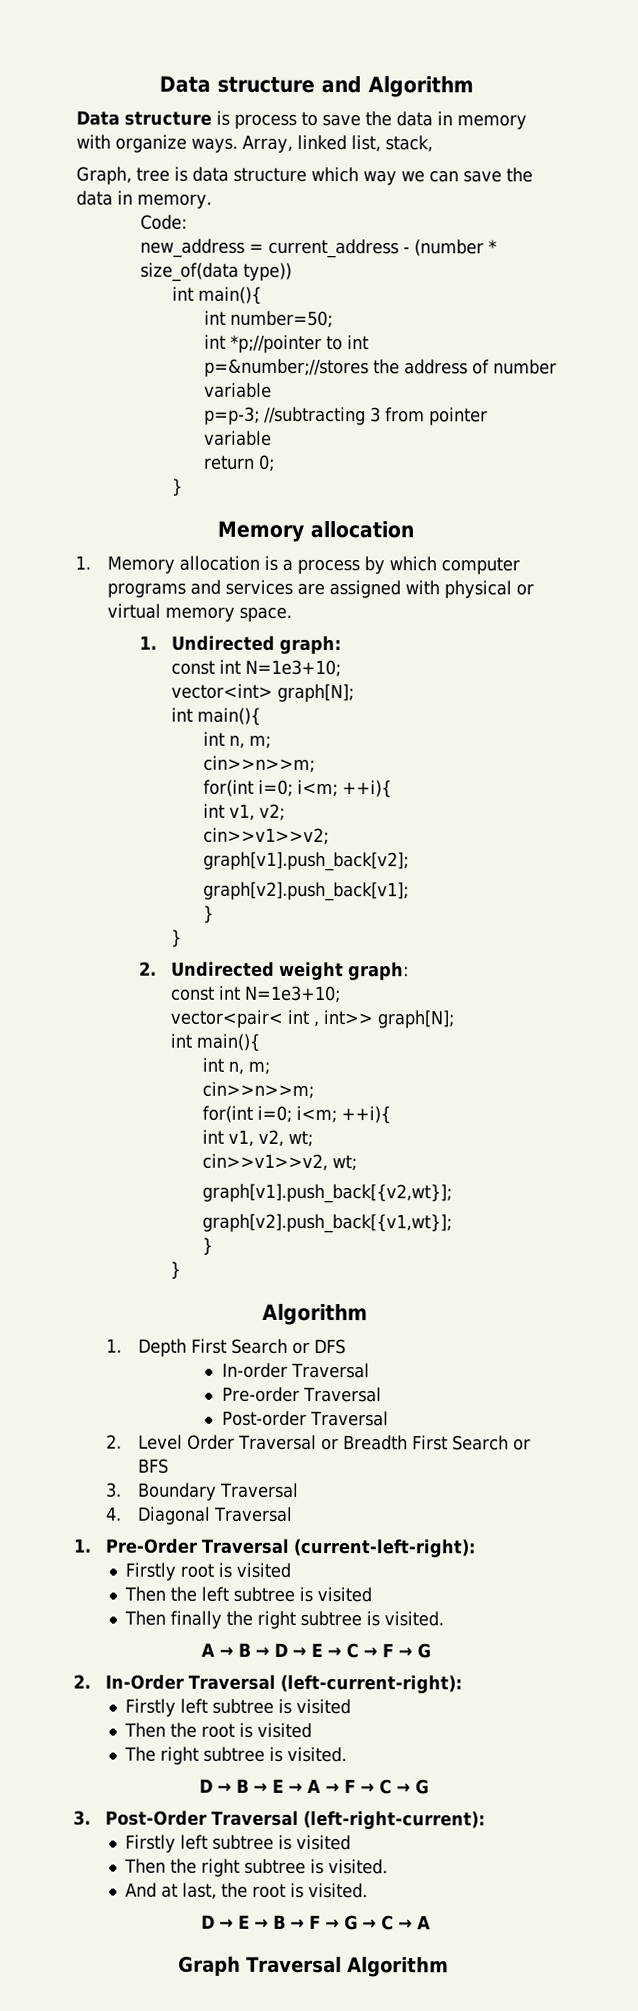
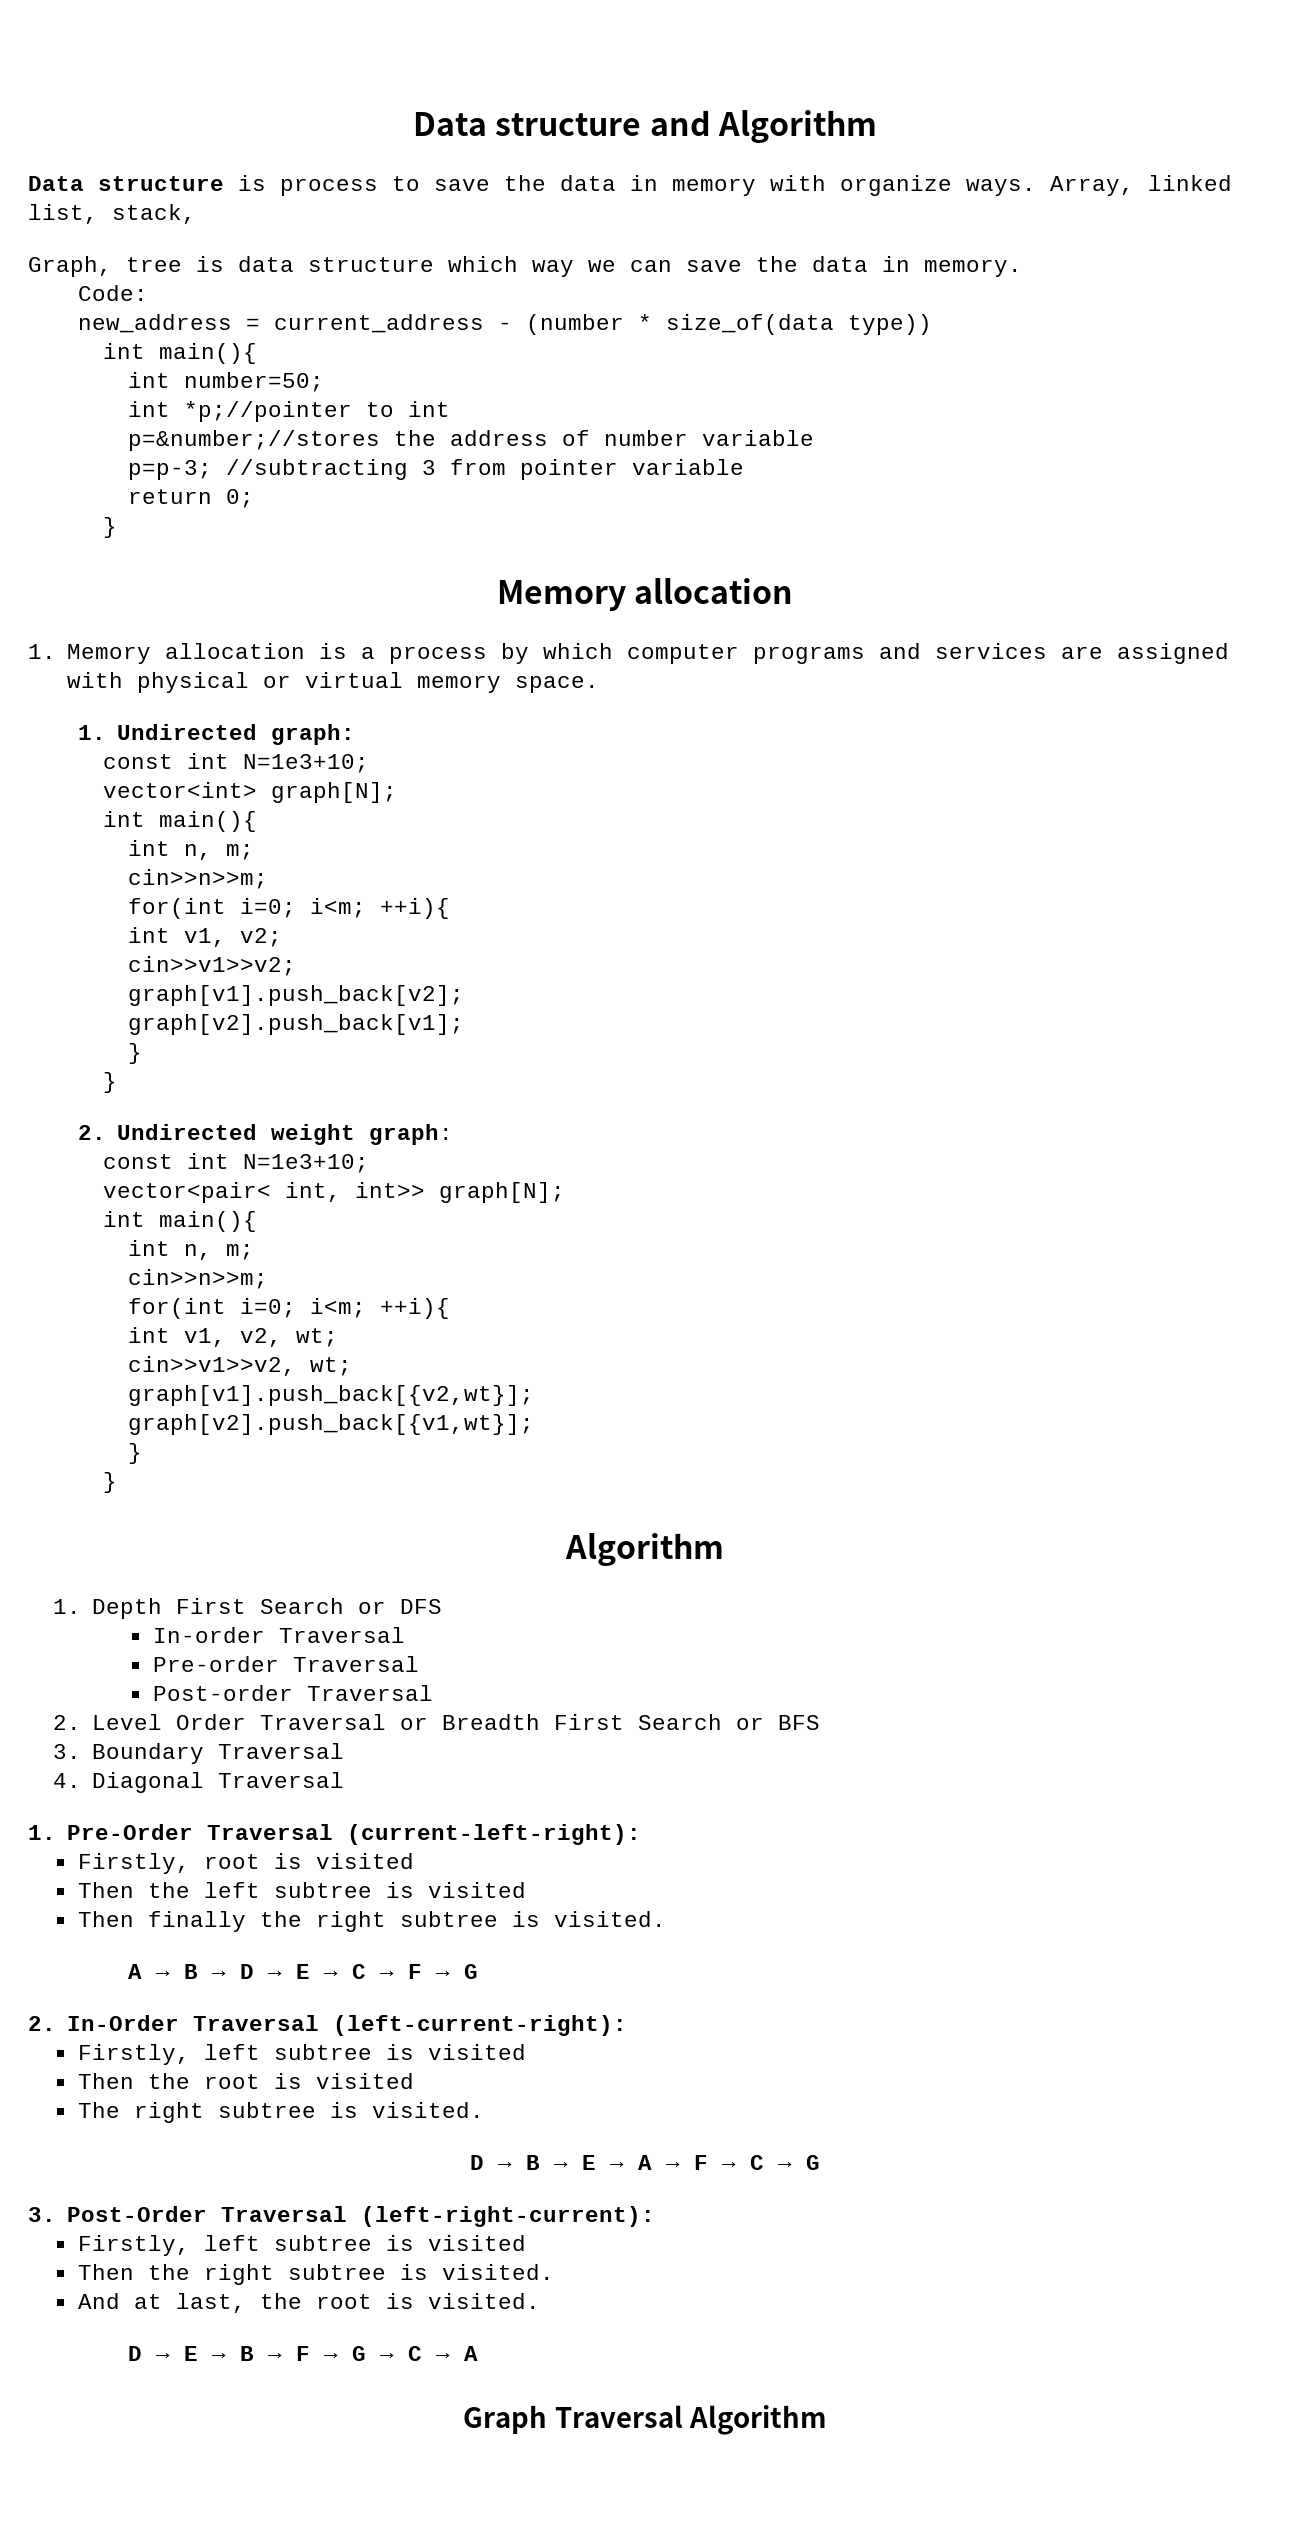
[286,1009,319,1027] int , -> [284,1182,341,1202] int,
[124,1562,176,1581] Firstly -> [77,1853,190,1874] Firstly,
[124,1698,176,1717] Firstly -> [77,2044,190,2065] Firstly,
[124,1834,176,1853] Firstly -> [77,2235,190,2256] Firstly,

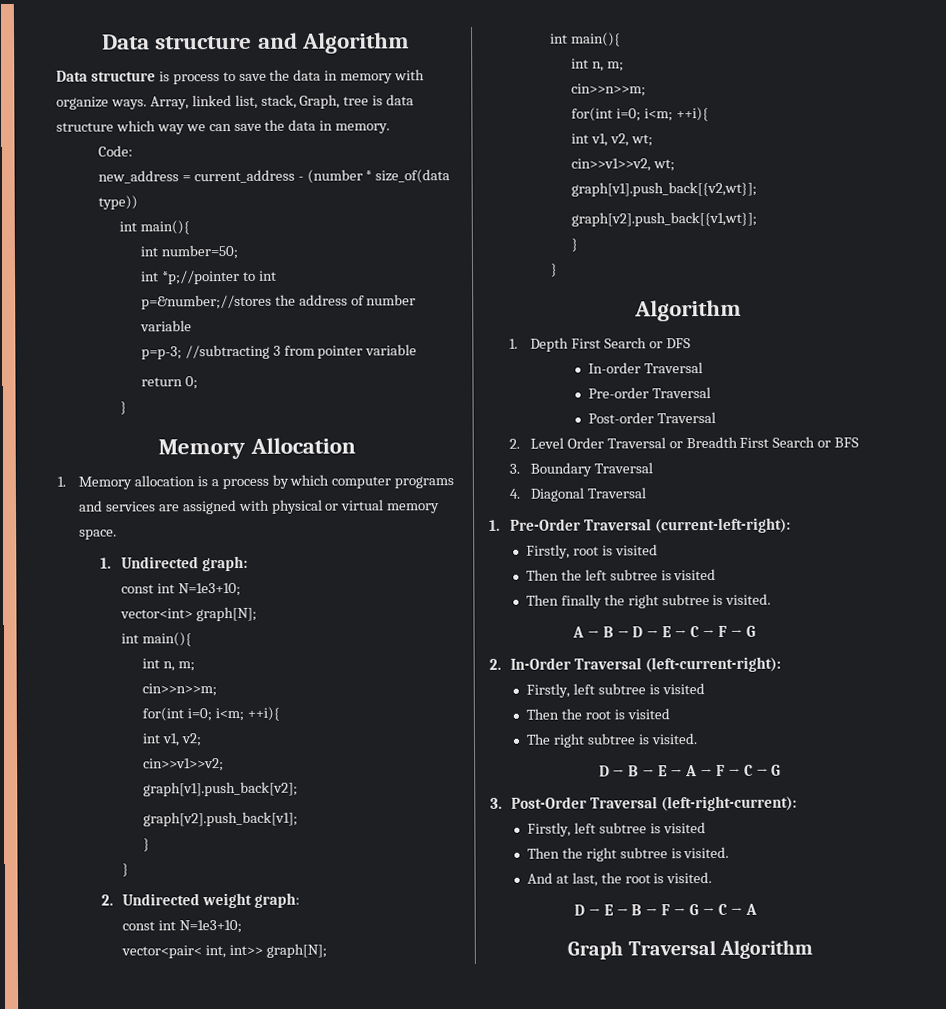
(196, 214) // -> (297, 101) none
[634,578,794,604] allocation -> [249,437,356,454] Allocation

